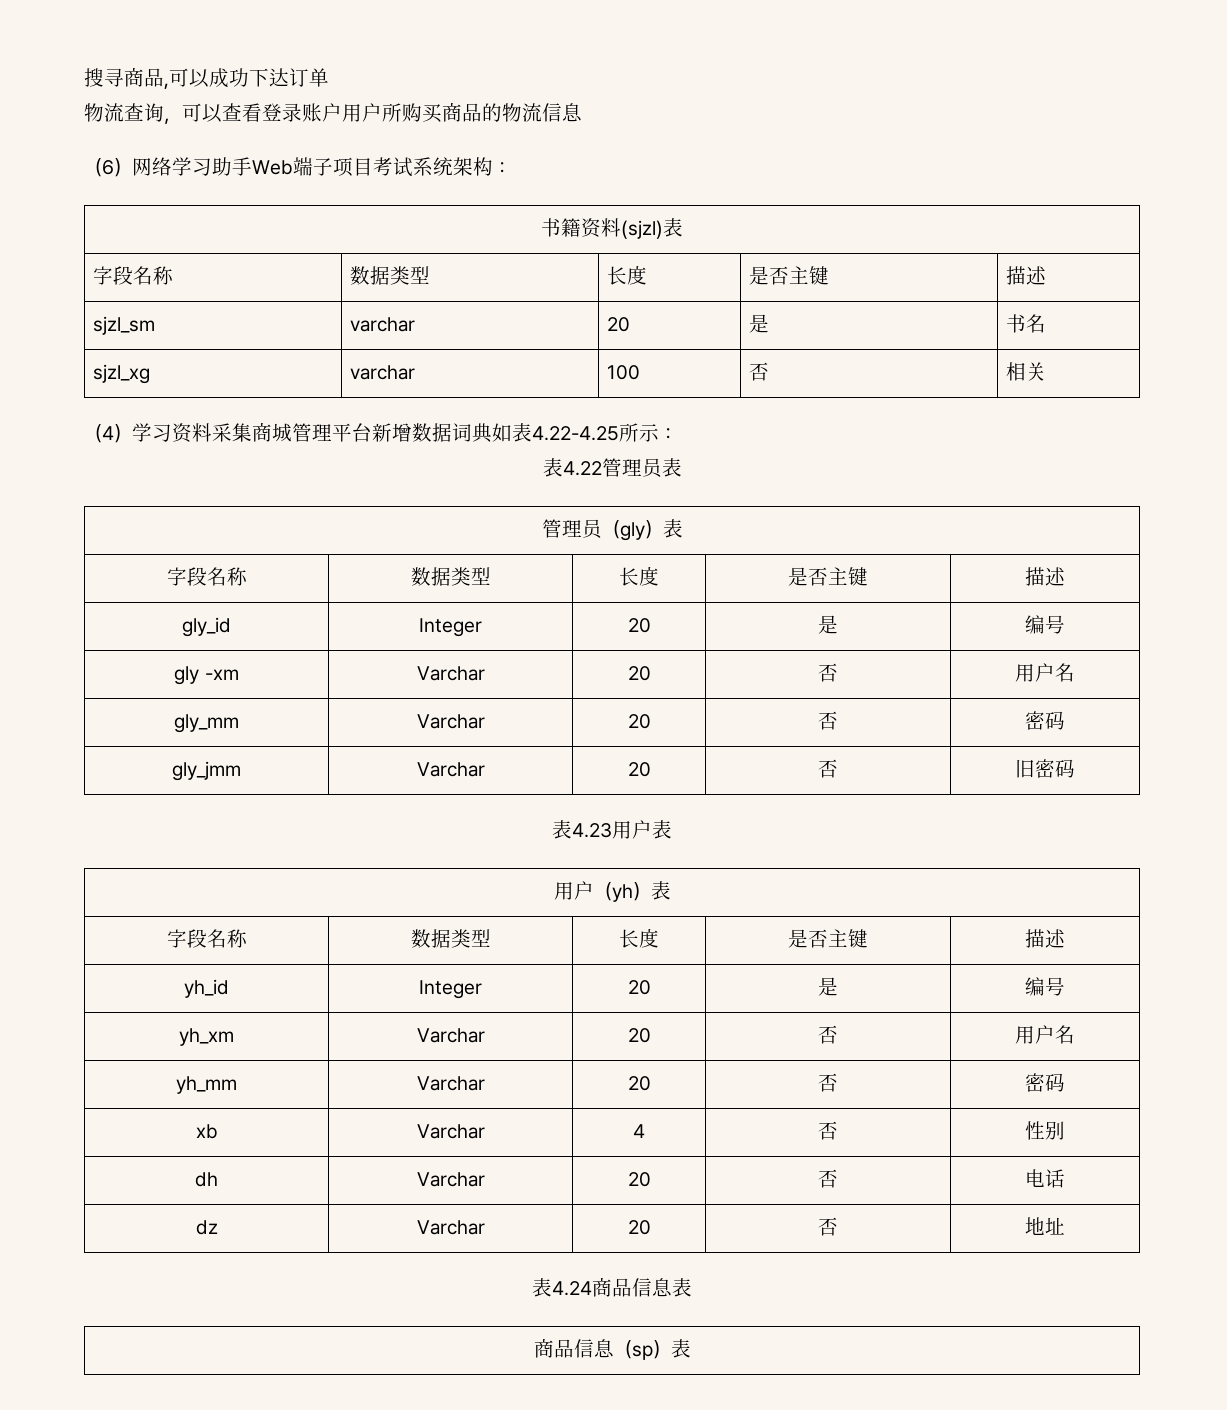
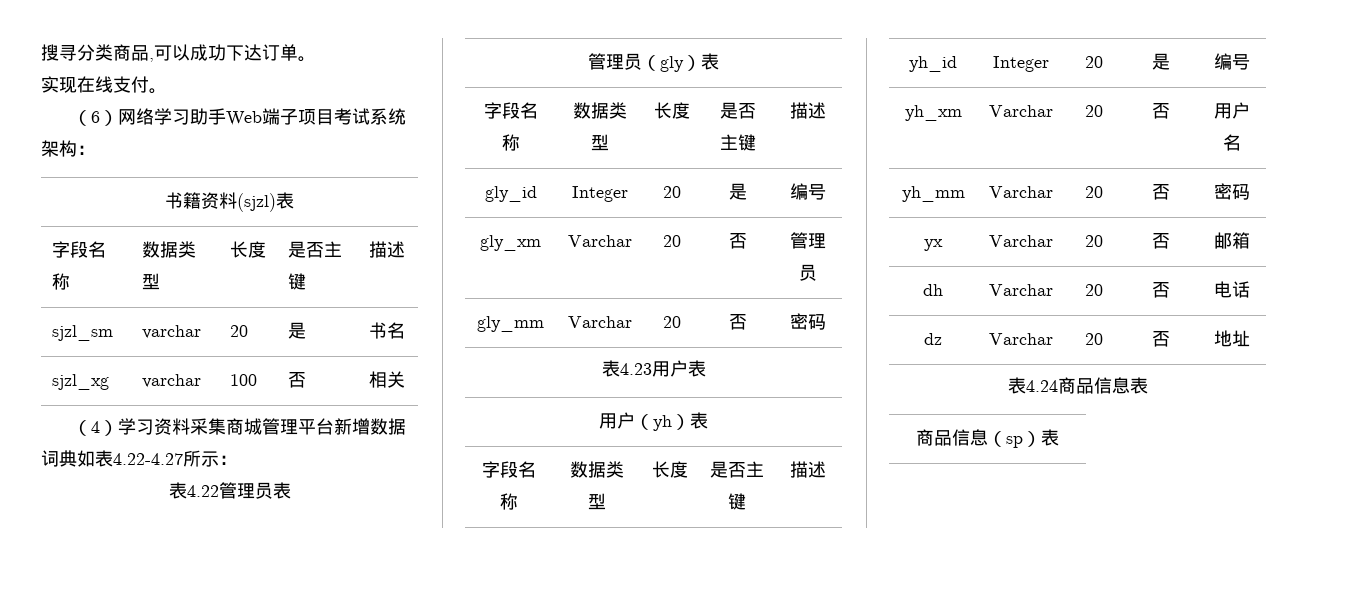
(124, 77) none -> [77,44,113,61] 分类
[84,103,582,124] // 物流查询，可以查看登录账户用户所购买商品的物流信息 -> [298,56,316,62] [41,76,167,94] 。 // 实现在线支付。
[532,426,619,441] 4.22-4.25 -> [113,453,183,465] 4.22-4.27
[174,666,239,685] [416,666,485,681] [627,666,651,681] [818,663,838,682] [1015,663,1075,682] gly -xm | Varchar | 20 | 否 | 用户名 -> [480,235,541,251] [567,235,632,247] [663,235,681,247] [728,233,747,249] [790,232,826,249] [799,264,817,281] gly_xm | Varchar | 20 | 否 | 管理员
[172,761,241,781] [416,762,485,777] [627,762,651,777] [818,759,838,778] [1015,759,1075,778] // gly_jmm | Varchar | 20 | 否 | 旧密码 -> (826, 322) none
[195,1124,218,1139] [416,1124,485,1139] [633,1124,645,1138] [818,1121,838,1140] [1025,1121,1065,1140] xb | Varchar | 4 | 否 | 性别 -> [924,239,943,251] [989,235,1053,247] [1085,235,1103,247] [1151,233,1170,249] [1214,232,1250,249] yx | Varchar | 20 | 否 | 邮箱

